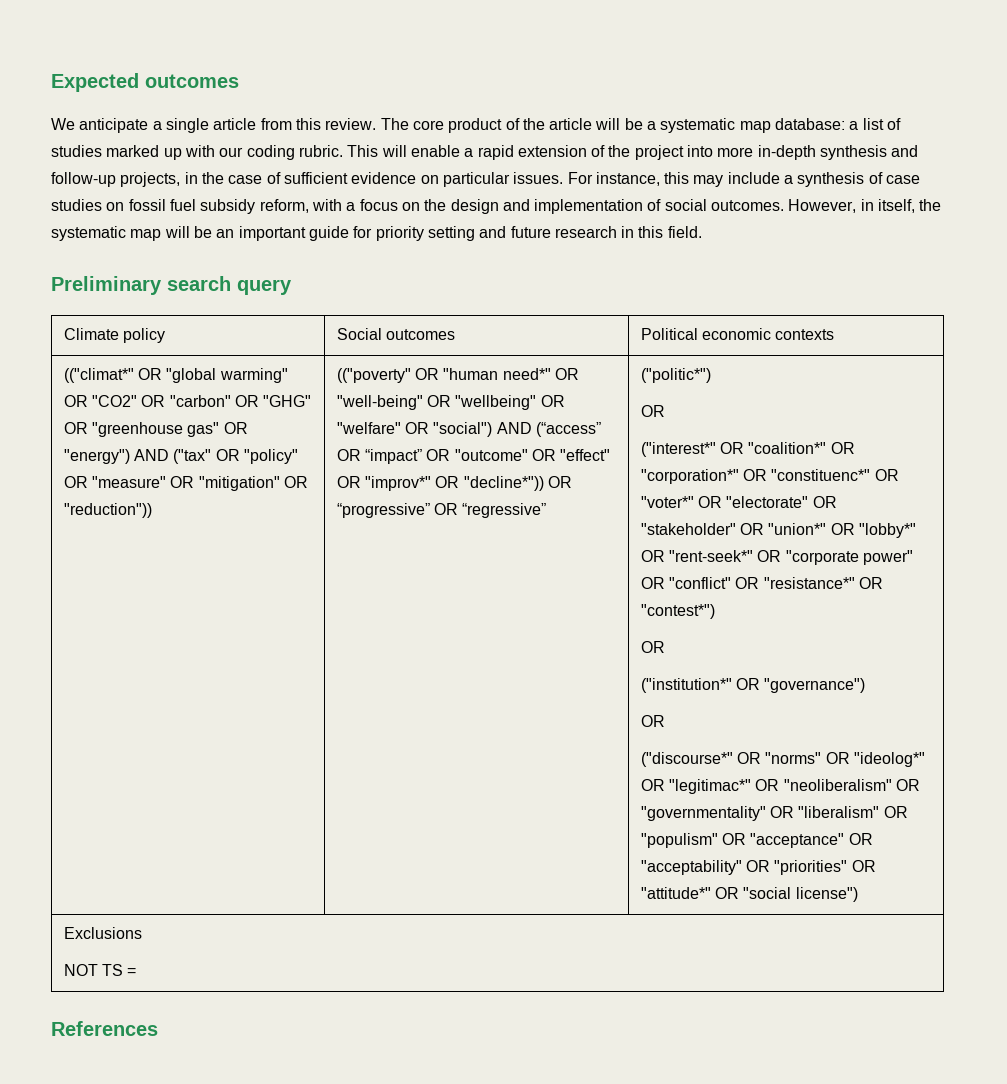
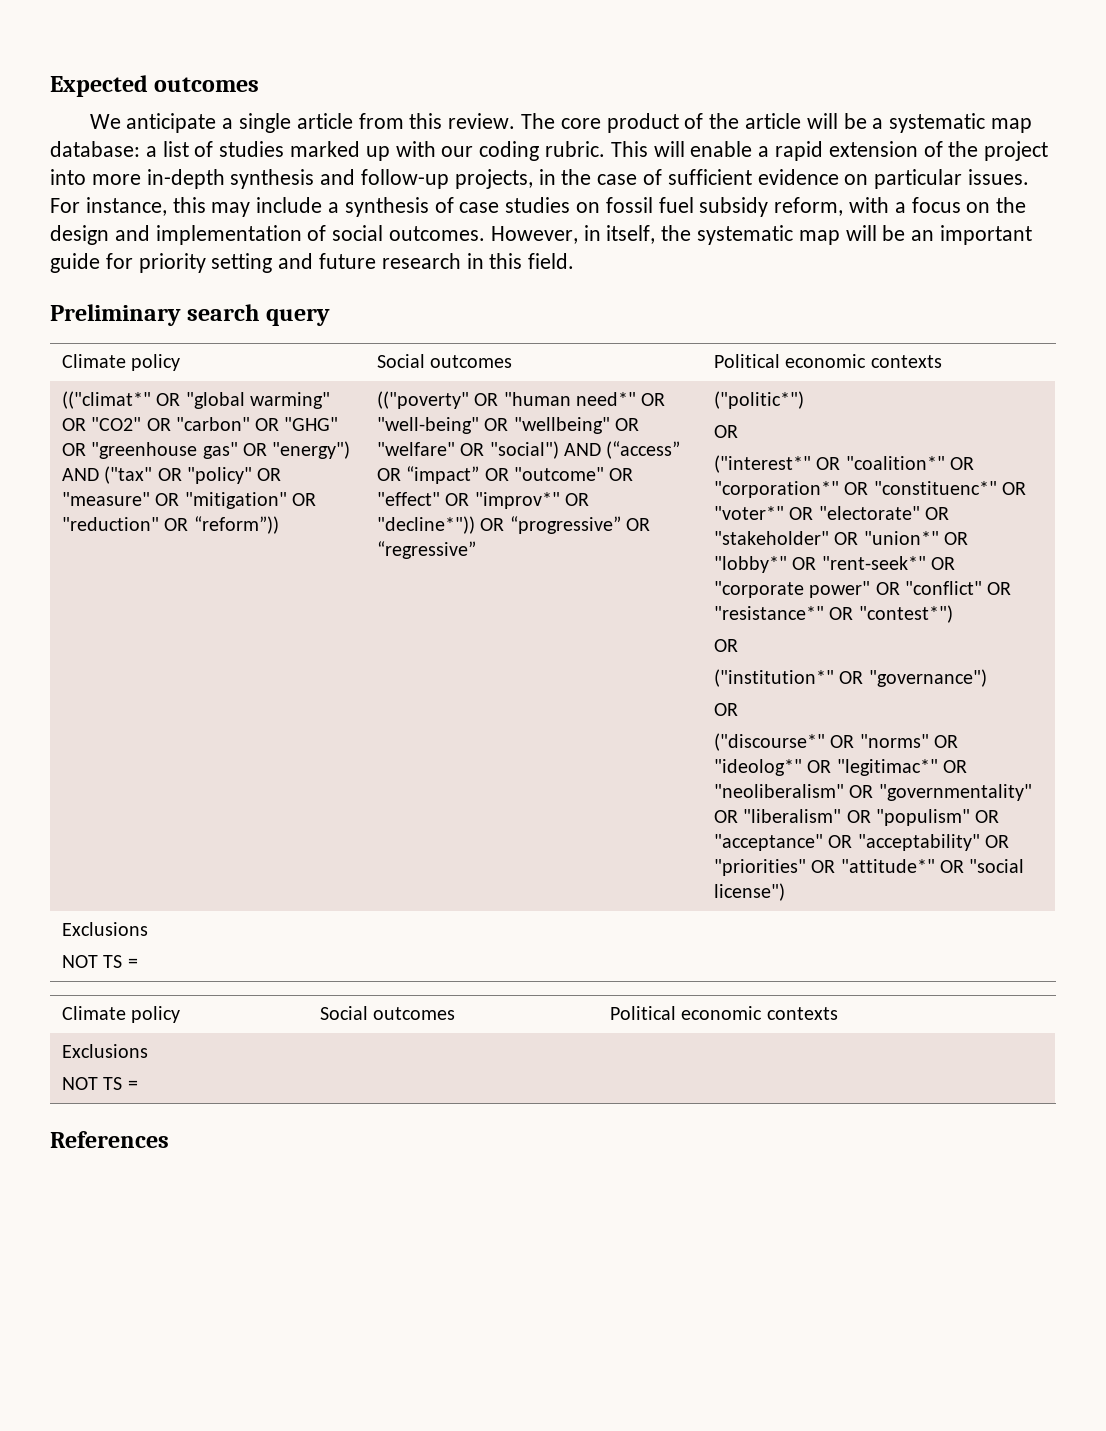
[63,503,152,518] "reduction")) -> [61,516,279,534] "reduction" OR “reform”))
(137, 972) none -> [61,1006,181,1023] [319,1006,456,1020] [609,1006,838,1020] [61,1044,148,1058] [61,1077,138,1090] // Climate policy | Social outcomes | Political economic contexts // Exclusions // NOT TS =

